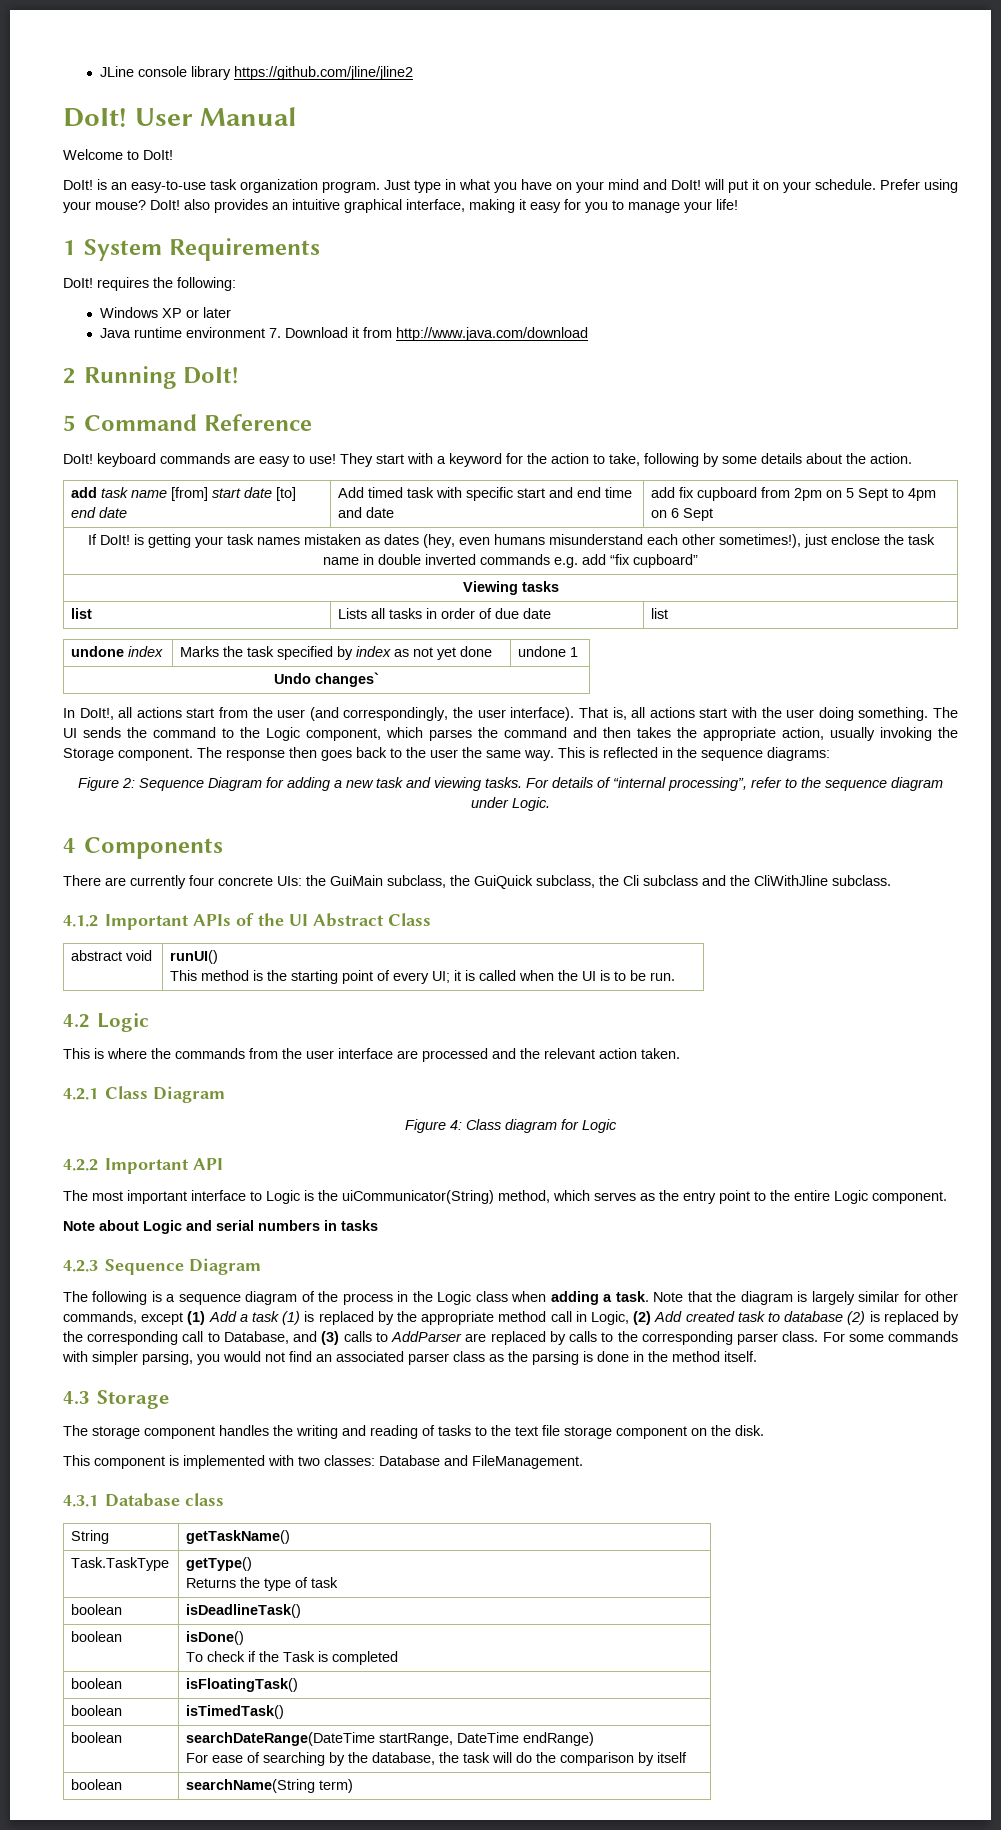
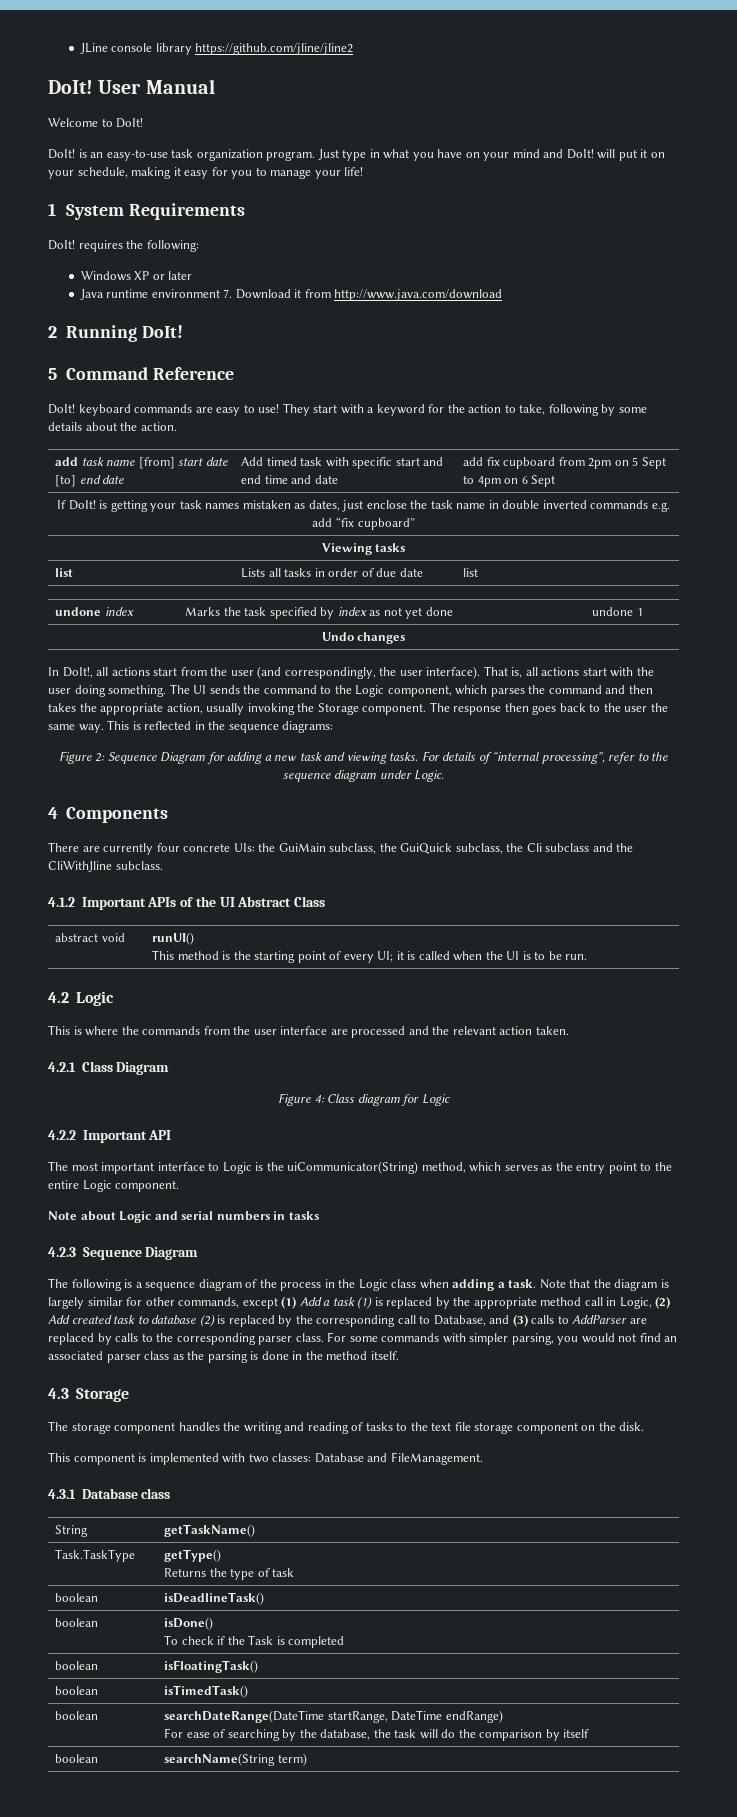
[815,179,958,193] [63,199,465,213] schedule. Prefer using your mouse? DoIt! also provides an intuitive graphical interface, -> [77,167,128,178] schedule,
[383,534,801,548] dates (hey, even humans misunderstand each other sometimes!), -> [308,500,340,511] dates,
[315,672,379,687] changes` -> [357,632,406,644] changes

